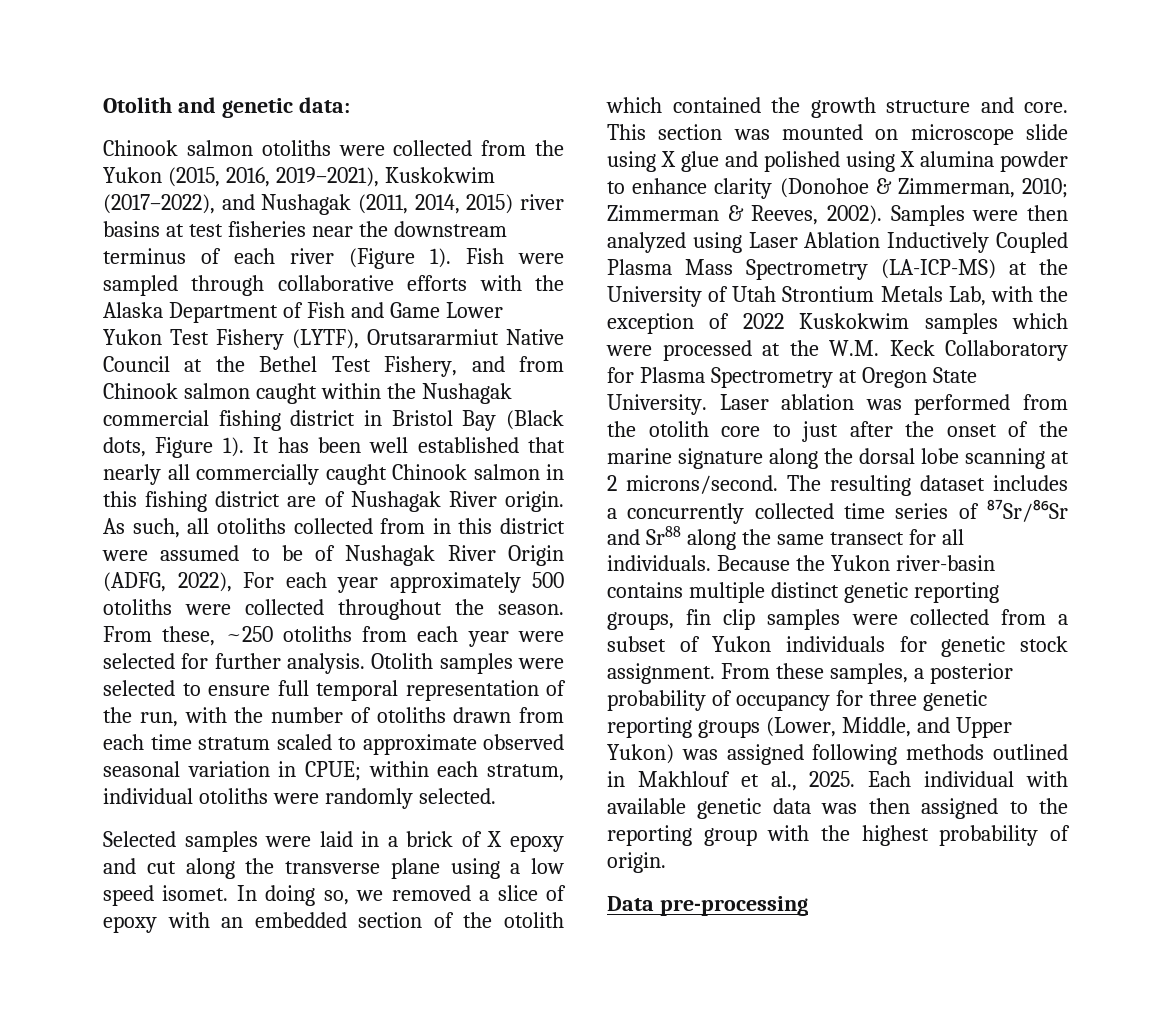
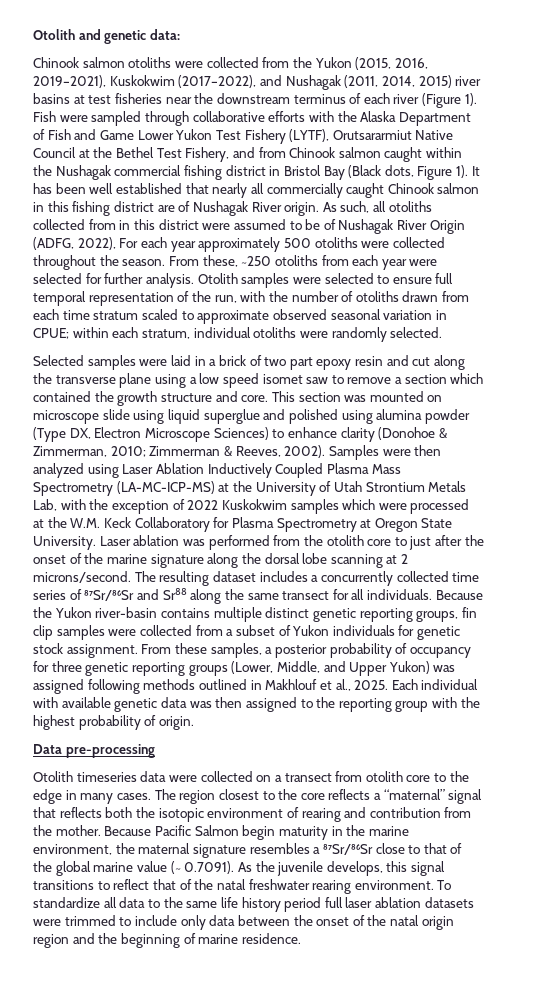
[487,831,564,852] X epoxy -> [264,356,384,370] two part epoxy resin
[162,885,567,906] [103,912,564,933] isomet. In doing so, we removed a slice of epoxy with an embedded section of the otolith -> [262,374,447,384] isomet saw to remove a section
[661,151,719,172] X glue -> [167,409,260,424] liquid superglue
[900,151,915,167] X -> (373, 417) none
(1068, 161) none -> [33,427,269,442] (Type DX, Electron Microscope Sciences)
[881,259,996,279] (LA-ICP-MS) -> [116,481,215,494] (LA-MC-ICP-MS)
(808, 906) none -> [33,771,469,782] [33,789,483,804] [33,807,472,822] [33,825,409,840] [33,843,463,858] [33,861,446,876] [33,879,452,894] [33,897,474,912] [33,915,454,930] [33,933,301,948] // Otolith timeseries data were collected on a transect from otolith core to the edge in many cases. The region closest to the core reflects a “maternal” signal that reflects both the isotopic environment of rearing and contribution from the mother. Because Pacific Salmon begin maturity in the marine environment, the maternal signature resembles a ⁸⁷Sr/⁸⁶Sr close to that of the global marine value (~ 0.7091). As the juvenile develops, this signal transitions to reflect that of the natal freshwater rearing environment. To standardize all data to the same life history period full laser ablation datasets were trimmed to include only data between the onset of the natal origin region and the beginning of marine residence.

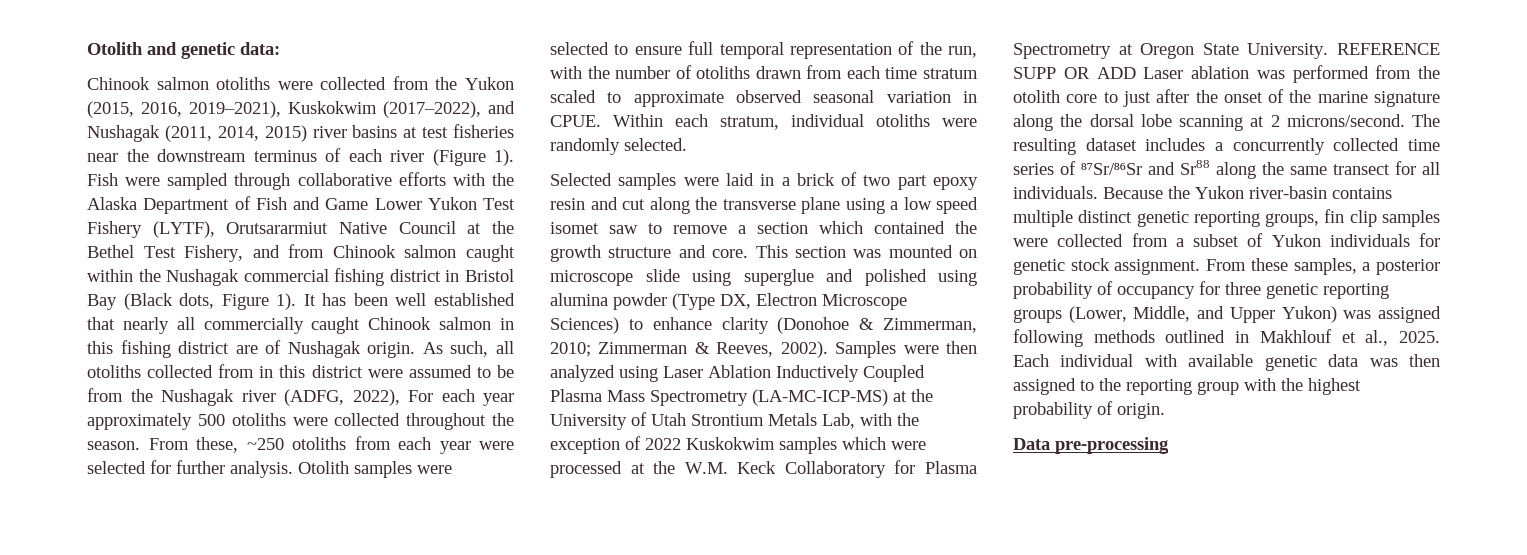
[251,202,282,212] River -> (361, 349) none
[323,219,465,234] of Nushagak River Origin -> [87,388,276,406] from the Nushagak river
[33,327,109,339] CPUE; within -> [550,114,663,127] CPUE. Within
[167,409,200,424] liquid -> (731, 278) none
(96, 543) none -> [1337,43,1440,55] [1013,67,1136,79] REFERENCE SUPP OR ADD
[33,771,469,782] [33,789,483,804] [33,807,472,822] [33,825,409,840] [33,843,463,858] [33,861,446,876] [33,879,452,894] [33,897,474,912] [33,915,454,930] [33,933,301,948] // Otolith timeseries data were collected on a transect from otolith core to the edge in many cases. The region closest to the core reflects a “maternal” signal that reflects both the isotopic environment of rearing and contribution from the mother. Because Pacific Salmon begin maturity in the marine environment, the maternal signature resembles a ⁸⁷Sr/⁸⁶Sr close to that of the global marine value (~ 0.7091). As the juvenile develops, this signal transitions to reflect that of the natal freshwater rearing environment. To standardize all data to the same life history period full laser ablation datasets were trimmed to include only data between the onset of the natal origin region and the beginning of marine residence. -> (1169, 445) none

